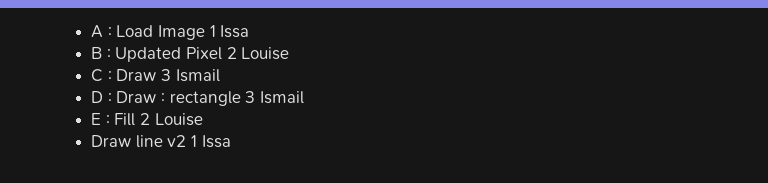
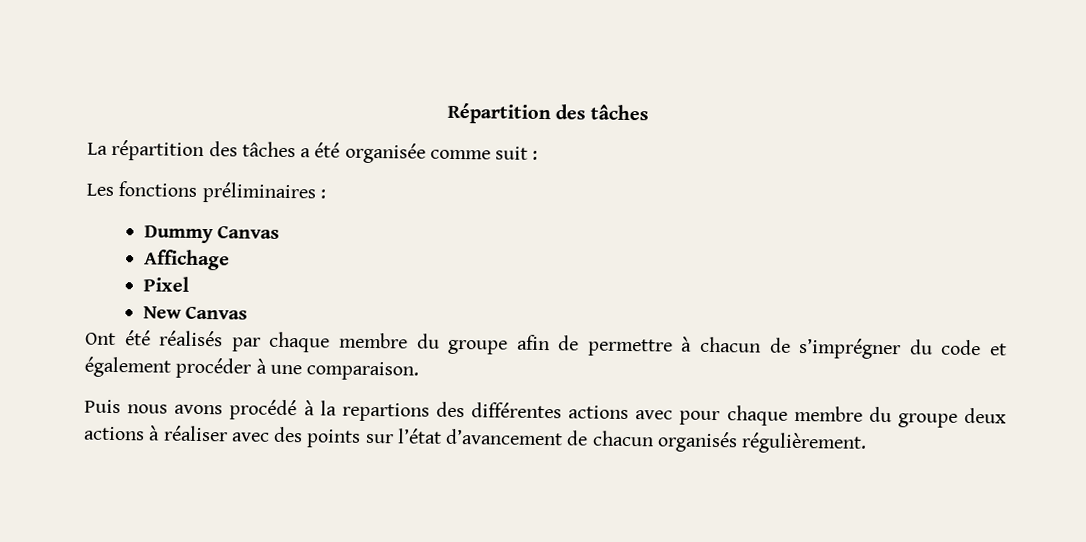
[91,25,250,40] [91,47,290,62] [91,69,220,82] [91,91,304,106] [91,113,203,126] [91,135,231,148] A : Load Image 1 Issa // B : Updated Pixel 2 Louise // C : Draw 3 Ismail // D : Draw : rectangle 3 Ismail // E : Fill 2 Louise // Draw line v2 1 Issa -> [446,102,650,125] [87,139,539,164] [86,181,326,204] [143,225,281,244] [142,249,230,271] [142,276,189,292] [142,305,249,320] [85,330,1008,360] [84,356,420,381] [84,399,1007,428] [83,425,868,454] Répartition des tâches // La répartition des tâches a été organisée comme suit : // Les fonctions préliminaires : // Dummy Canvas // Affichage // Pixel // New Canvas // Ont été réalisés par chaque membre du groupe afin de permettre à chacun de s’imprégner du code et également procéder à une comparaison. // Puis nous avons procédé à la repartions des différentes actions avec pour chaque membre du groupe deux actions à réaliser avec des points sur l’état d’avancement de chacun organisés régulièrement.

